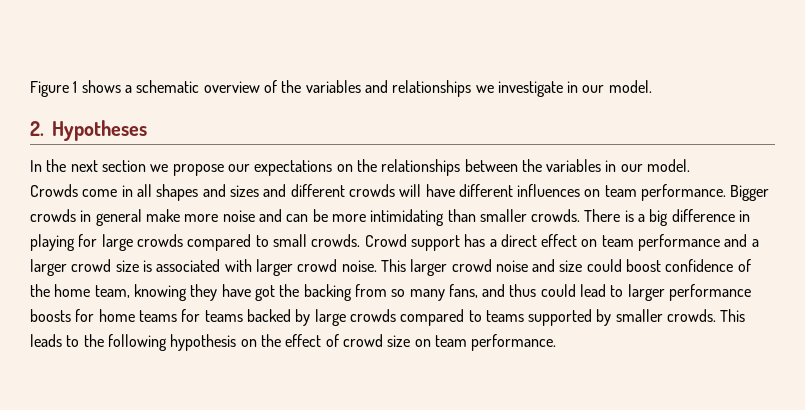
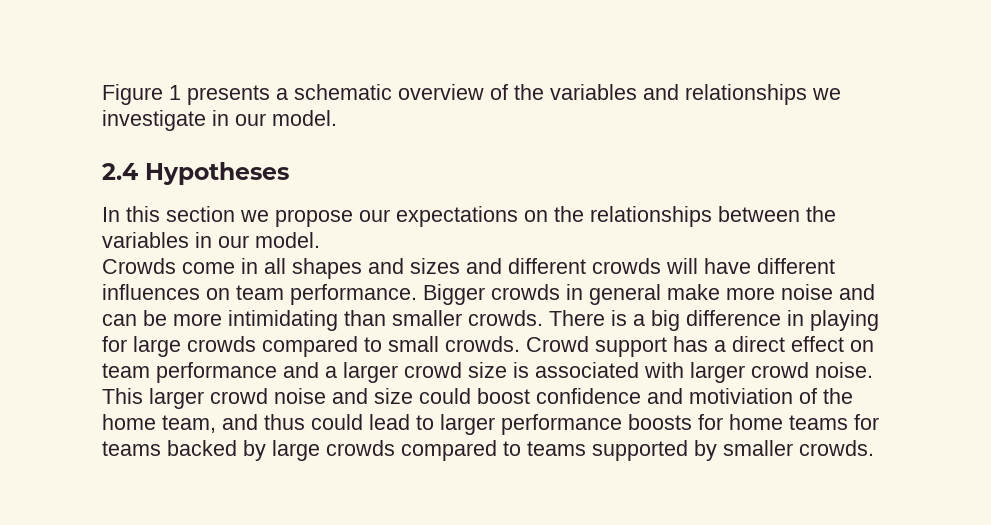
[81,80,121,93] shows -> [187,85,270,105] presents
[30,121,44,136] 2. -> [102,163,138,180] 2.4
[46,159,98,172] the next -> [126,206,160,222] this
(734, 265) none -> [647,388,793,404] and motiviation
[133,284,478,301] knowing they have got the backing from so many fans, -> (216, 424) none
[720,309,746,322] [30,334,557,351] This leads to the following hypothesis on the effect of crowd size on team performance. -> (874, 448) none

